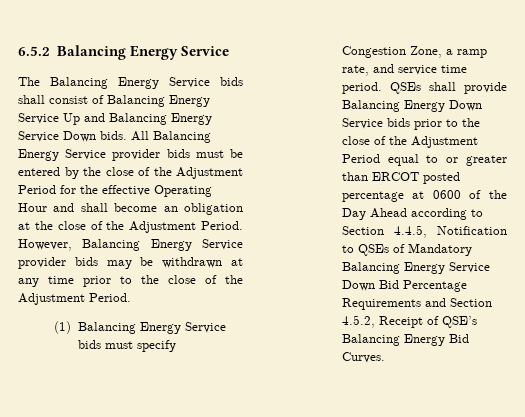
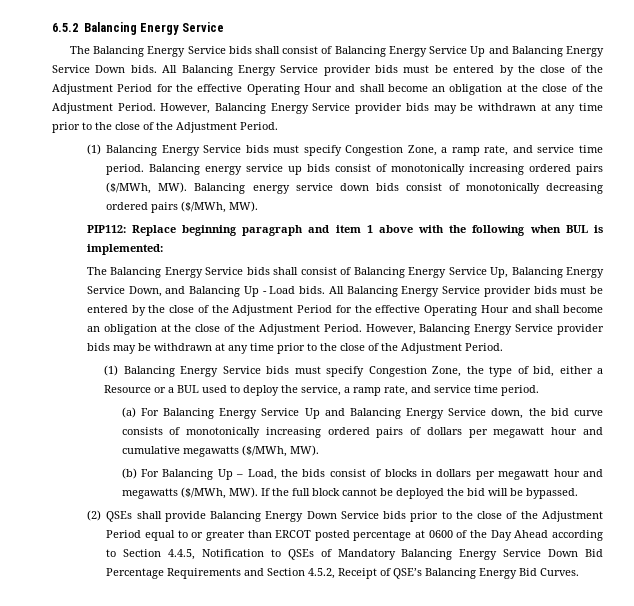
(382, 88) none -> [149,164,603,175] [106,182,603,194] [106,201,259,213] [86,225,603,236] [86,244,163,255] [86,267,605,278] [86,286,604,297] [86,305,603,316] [86,324,604,335] [86,343,503,354] [104,365,604,377] [104,385,540,396] [121,407,603,419] [121,427,603,438] [121,445,319,457] [121,468,603,480] [121,487,578,499] [86,510,101,521] Balancing energy service up bids consist of monotonically increasing ordered pairs ($/MWh, MW). Balancing energy service down bids consist of monotonically decreasing ordered pairs ($/MWh, MW). // PIP112: Replace beginning paragraph and item 1 above with the following when BUL is implemented: // The Balancing Energy Service bids shall consist of Balancing Energy Service Up, Balancing Energy Service Down, and Balancing Up - Load bids. All Balancing Energy Service provider bids must be entered by the close of the Adjustment Period for the effective Operating Hour and shall become an obligation at the close of the Adjustment Period. However, Balancing Energy Service provider bids may be withdrawn at any time prior to the close of the Adjustment Period. // (1) Balancing Energy Service bids must specify Congestion Zone, the type of bid, either a Resource or a BUL used to deploy the service, a ramp rate, and service time period. // (a) For Balancing Energy Service Up and Balancing Energy Service down, the bid curve consists of monotonically increasing ordered pairs of dollars per megawatt hour and cumulative megawatts ($/MWh, MW). // (b) For Balancing Up – Load, the bids consist of blocks in dollars per megawatt hour and megawatts ($/MWh, MW). If the full block cannot be deployed the bid will be bypassed. // (2)

